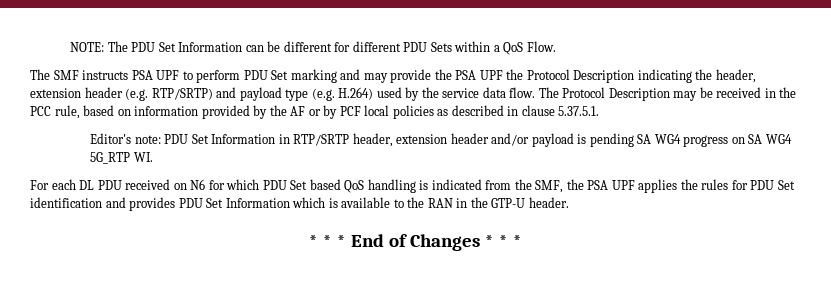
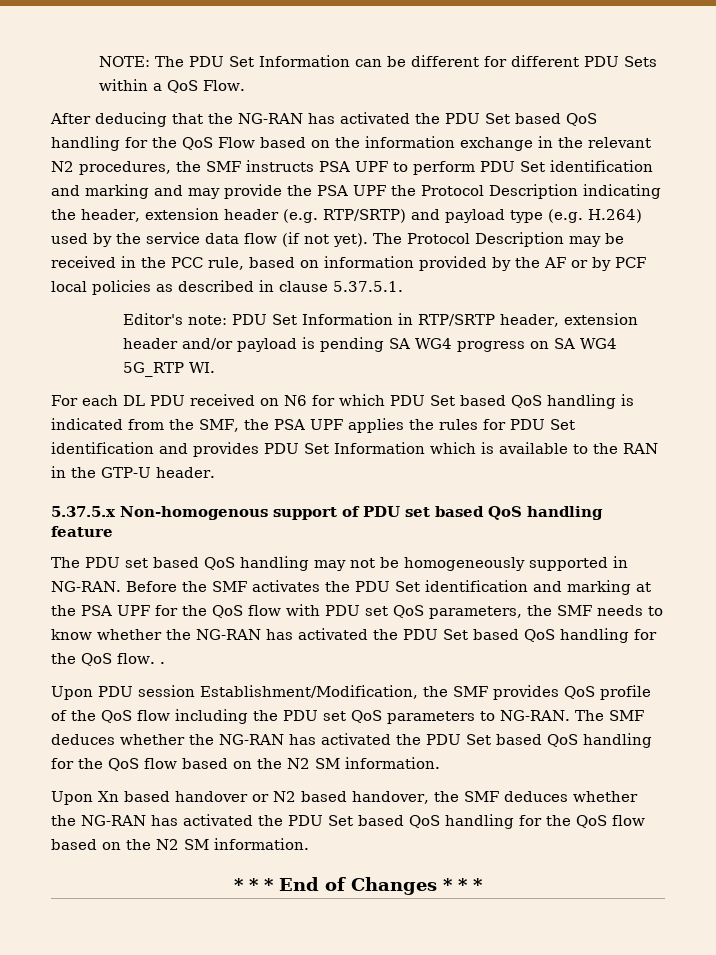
[30,69,50,80] The -> [50,112,597,127] [51,136,651,151] [51,161,201,175] After deducing that the NG-RAN has activated the PDU Set based QoS handling for the QoS Flow based on the information exchange in the relevant N2 procedures, the
(289, 75) none -> [550,160,653,172] [51,185,80,196] identification and
[509,87,536,98] flow. -> [244,232,368,247] flow (if not yet).
(569, 202) none -> [51,506,603,520] [51,526,113,537] [51,556,628,571] [51,580,651,595] [51,604,663,619] [51,628,657,643] [51,653,165,666] [51,685,651,700] [51,709,644,724] [51,733,652,748] [51,757,440,771] [51,791,638,805] [51,814,645,829] [51,838,309,850] // 5.37.5.x Non-homogenous support of PDU set based QoS handling feature // The PDU set based QoS handling may not be homogeneously supported in NG-RAN. Before the SMF activates the PDU Set identification and marking at the PSA UPF for the QoS flow with PDU set QoS parameters, the SMF needs to know whether the NG-RAN has activated the PDU Set based QoS handling for the QoS flow. . // Upon PDU session Establishment/Modification, the SMF provides QoS profile of the QoS flow including the PDU set QoS parameters to NG-RAN. The SMF deduces whether the NG-RAN has activated the PDU Set based QoS handling for the QoS flow based on the N2 SM information. // Upon Xn based handover or N2 based handover, the SMF deduces whether the NG-RAN has activated the PDU Set based QoS handling for the QoS flow based on the N2 SM information.

